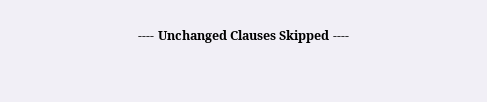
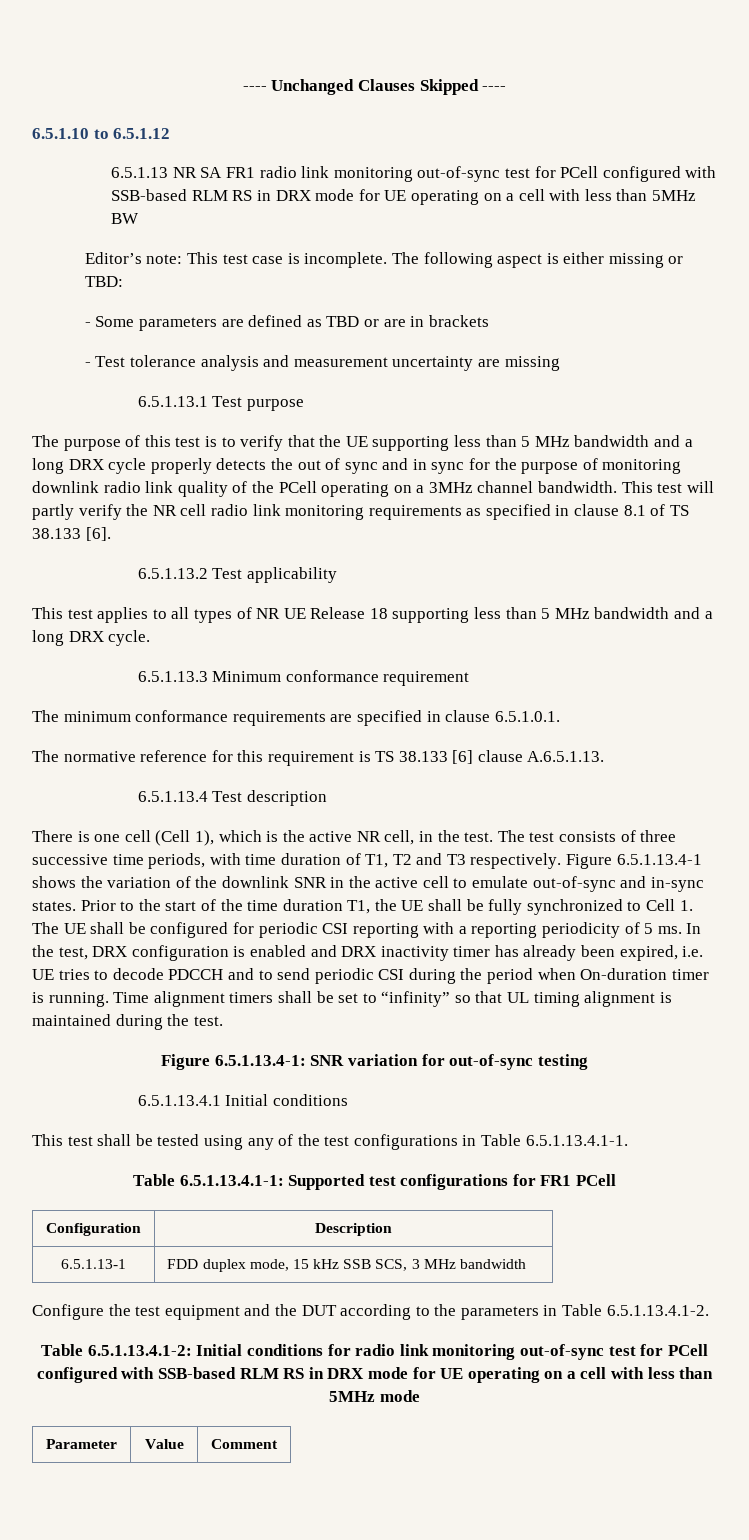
(349, 38) none -> [32,128,171,139] [111,166,717,182] [111,189,697,205] [111,213,140,224] [84,252,684,268] [84,276,123,287] [84,315,489,331] [84,355,560,371] [137,396,304,411] [32,435,693,451] [32,458,682,474] [32,481,714,497] [32,504,689,520] [32,527,111,541] [137,567,337,583] [32,607,713,623] [32,630,151,646] [137,670,470,686] [32,710,560,726] [32,750,605,766] [137,790,327,806] [32,830,677,846] [32,853,702,869] [32,876,704,892] [32,899,693,915] [32,922,702,938] [32,945,704,961] [32,968,709,984] [32,991,672,1007] [32,1014,223,1030] [161,1054,588,1070] [137,1094,348,1106] [32,1134,628,1150] [132,1174,617,1190] [46,1223,141,1236] [315,1223,392,1236] [61,1259,126,1269] [167,1259,526,1272] [32,1304,709,1320] [41,1344,708,1360] [36,1367,714,1383] [329,1390,420,1402] [46,1439,117,1449] [144,1439,184,1449] [211,1439,278,1449] // 6.5.1.10 to 6.5.1.12 // 6.5.1.13 NR SA FR1 radio link monitoring out-of-sync test for PCell configured with SSB-based RLM RS in DRX mode for UE operating on a cell with less than 5MHz BW // Editor’s note: This test case is incomplete. The following aspect is either missing or TBD: // - Some parameters are defined as TBD or are in brackets // - Test tolerance analysis and measurement uncertainty are missing // 6.5.1.13.1 Test purpose // The purpose of this test is to verify that the UE supporting less than 5 MHz bandwidth and a long DRX cycle properly detects the out of sync and in sync for the purpose of monitoring downlink radio link quality of the PCell operating on a 3MHz channel bandwidth. This test will partly verify the NR cell radio link monitoring requirements as specified in clause 8.1 of TS 38.133 [6]. // 6.5.1.13.2 Test applicability // This test applies to all types of NR UE Release 18 supporting less than 5 MHz bandwidth and a long DRX cycle. // 6.5.1.13.3 Minimum conformance requirement // The minimum conformance requirements are specified in clause 6.5.1.0.1. // The normative reference for this requirement is TS 38.133 [6] clause A.6.5.1.13. // 6.5.1.13.4 Test description // There is one cell (Cell 1), which is the active NR cell, in the test. The test consists of three successive time periods, with time duration of T1, T2 and T3 respectively. Figure 6.5.1.13.4-1 shows the variation of the downlink SNR in the active cell to emulate out-of-sync and in-sync states. Prior to the start of the time duration T1, the UE shall be fully synchronized to Cell 1. The UE shall be configured for periodic CSI reporting with a reporting periodicity of 5 ms. In the test, DRX configuration is enabled and DRX inactivity timer has already been expired, i.e. UE tries to decode PDCCH and to send periodic CSI during the period when On-duration timer is running. Time alignment timers shall be set to “infinity” so that UL timing alignment is maintained during the test. // Figure 6.5.1.13.4-1: SNR variation for out-of-sync testing // 6.5.1.13.4.1 Initial conditions // This test shall be tested using any of the test configurations in Table 6.5.1.13.4.1-1. // Table 6.5.1.13.4.1-1: Supported test configurations for FR1 PCell // Configuration | Description // 6.5.1.13-1 | FDD duplex mode, 15 kHz SSB SCS, 3 MHz bandwidth // Configure the test equipment and the DUT according to the parameters in Table 6.5.1.13.4.1-2. // Table 6.5.1.13.4.1-2: Initial conditions for radio link monitoring out-of-sync test for PCell configured with SSB-based RLM RS in DRX mode for UE operating on a cell with less than 5MHz mode // Parameter | Value | Comment

